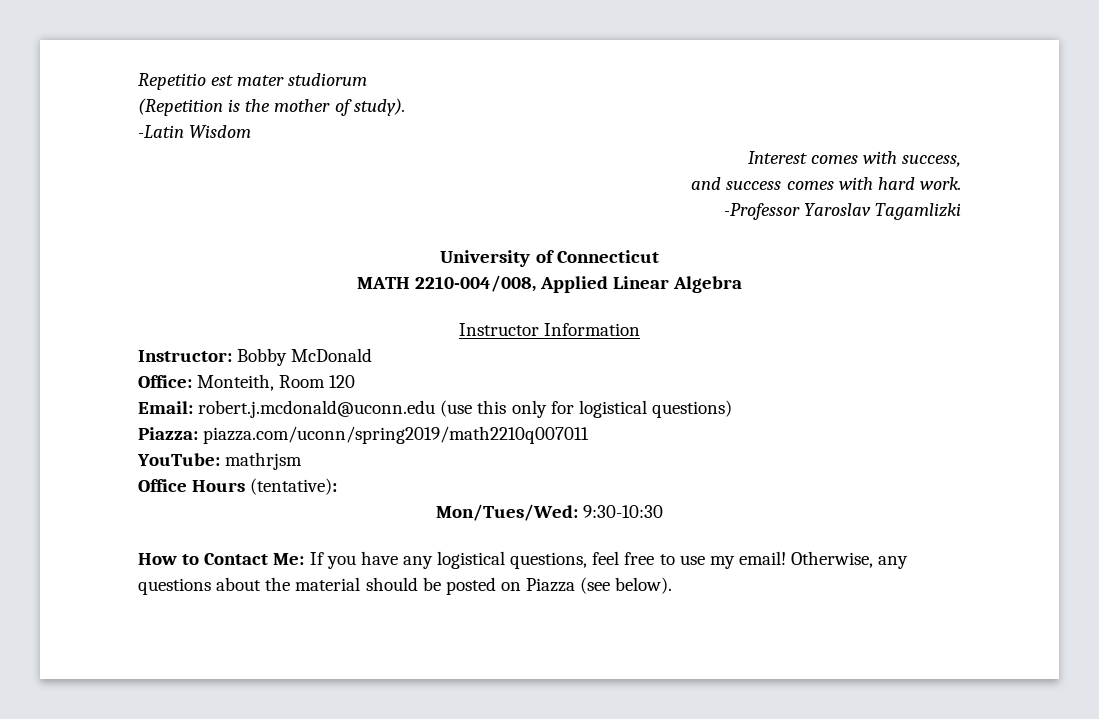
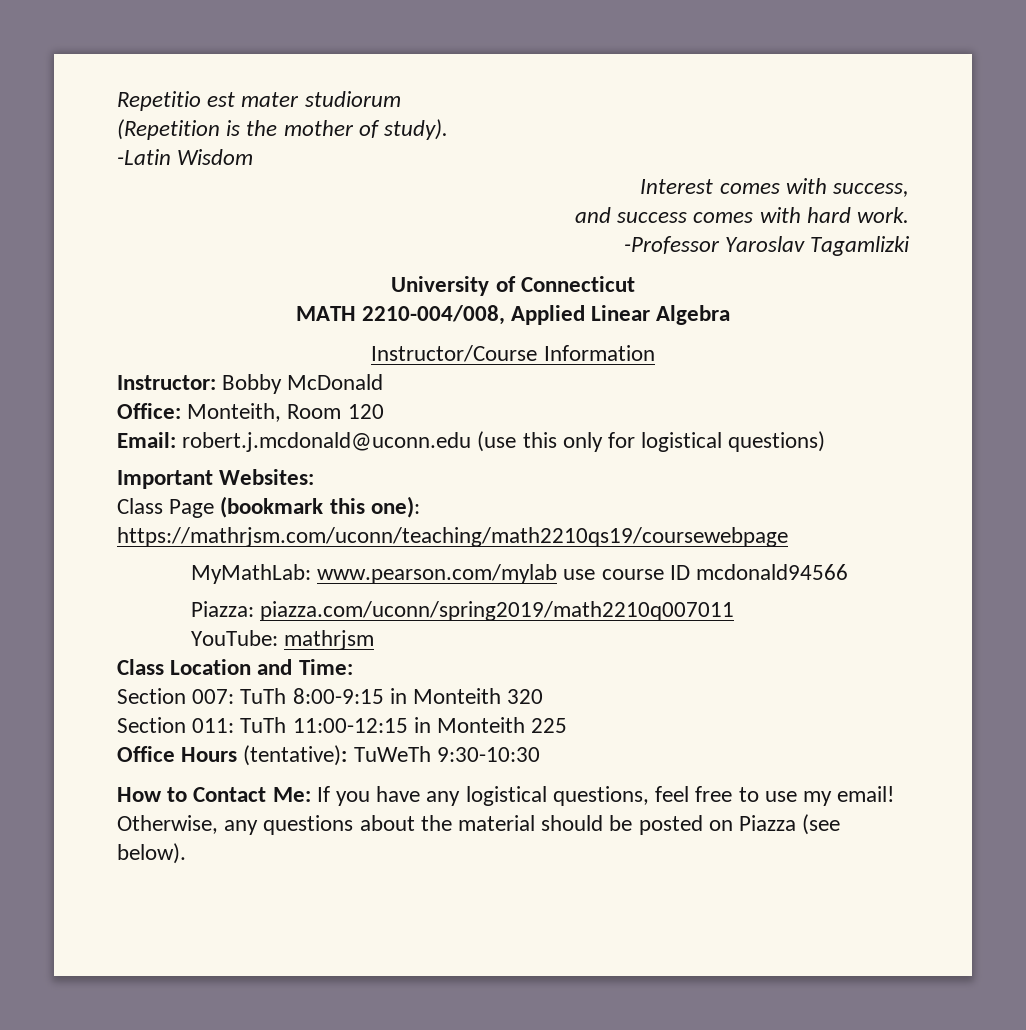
[458,323,539,336] Instructor -> [371,345,538,362] Instructor/Course
[138,426,590,444] [137,452,303,470] Piazza: piazza.com/uconn/spring2019/math2210q007011 // YouTube: mathrjsm -> [117,469,315,489] [117,496,420,518] [117,527,788,547] [190,564,848,584] [190,601,735,621] [190,630,375,650] [117,659,353,675] [117,688,544,704] [117,717,568,733] Important Websites: // Class Page (bookmark this one): https://mathrjsm.com/uconn/teaching/math2210qs19/coursewebpage // MyMathLab: www.pearson.com/mylab use course ID mcdonald94566 // Piazza: piazza.com/uconn/spring2019/math2210q007011 // YouTube: mathrjsm // Class Location and Time: // Section 007: TuTh 8:00-9:15 in Monteith 320 // Section 011: TuTh 11:00-12:15 in Monteith 225
[435,504,578,521] // Mon/Tues/Wed: -> [353,746,431,762] TuWeTh

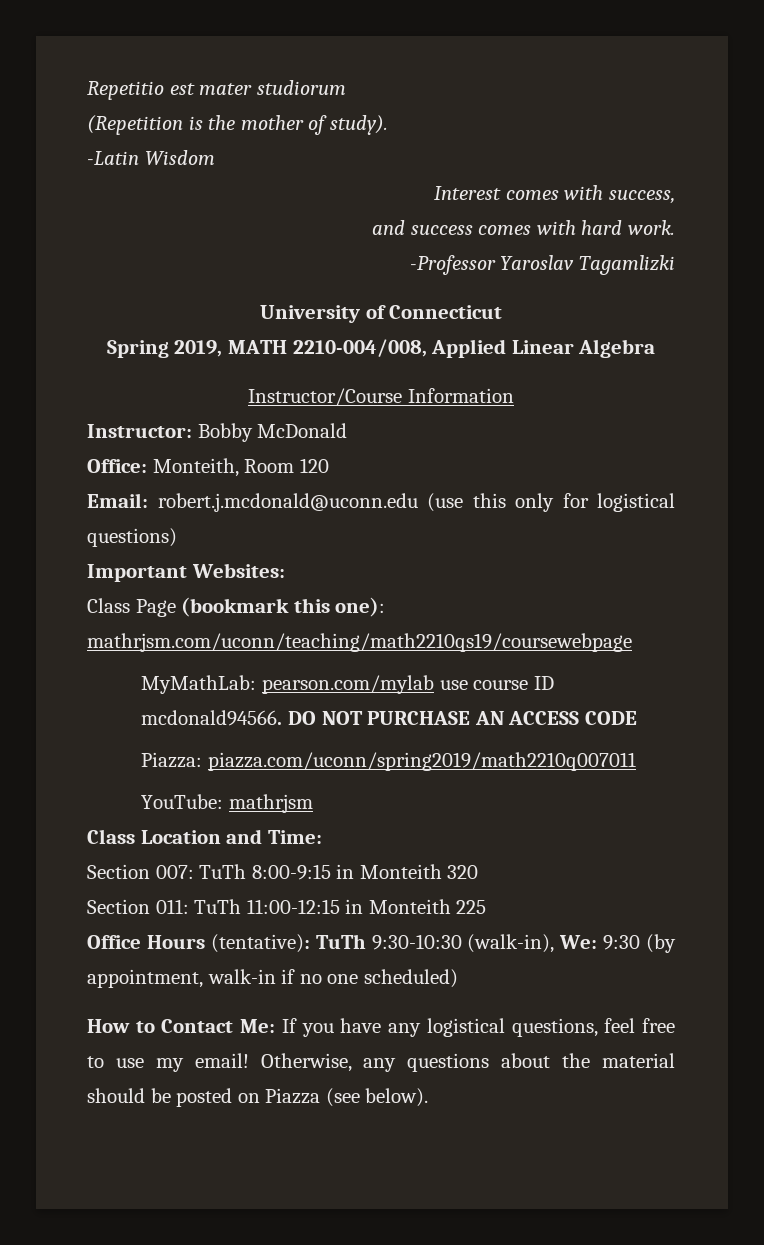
(635, 284) none -> [106,340,223,358] Spring 2019,
[117,527,788,547] https://mathrjsm.com/uconn/teaching/math2210qs19/coursewebpage -> [87,633,632,652] mathrjsm.com/uconn/teaching/math2210qs19/coursewebpage
[317,564,558,584] www.pearson.com/mylab -> [261,675,434,694] pearson.com/mylab
[695,564,848,580] mcdonald94566 -> [141,710,637,726] mcdonald94566. DO NOT PURCHASE AN ACCESS CODE
[353,746,431,762] TuWeTh -> [315,934,366,949] TuTh
(540, 754) none -> [467,934,676,953] [87,969,458,988] (walk-in), We: 9:30 (by appointment, walk-in if no one scheduled)

